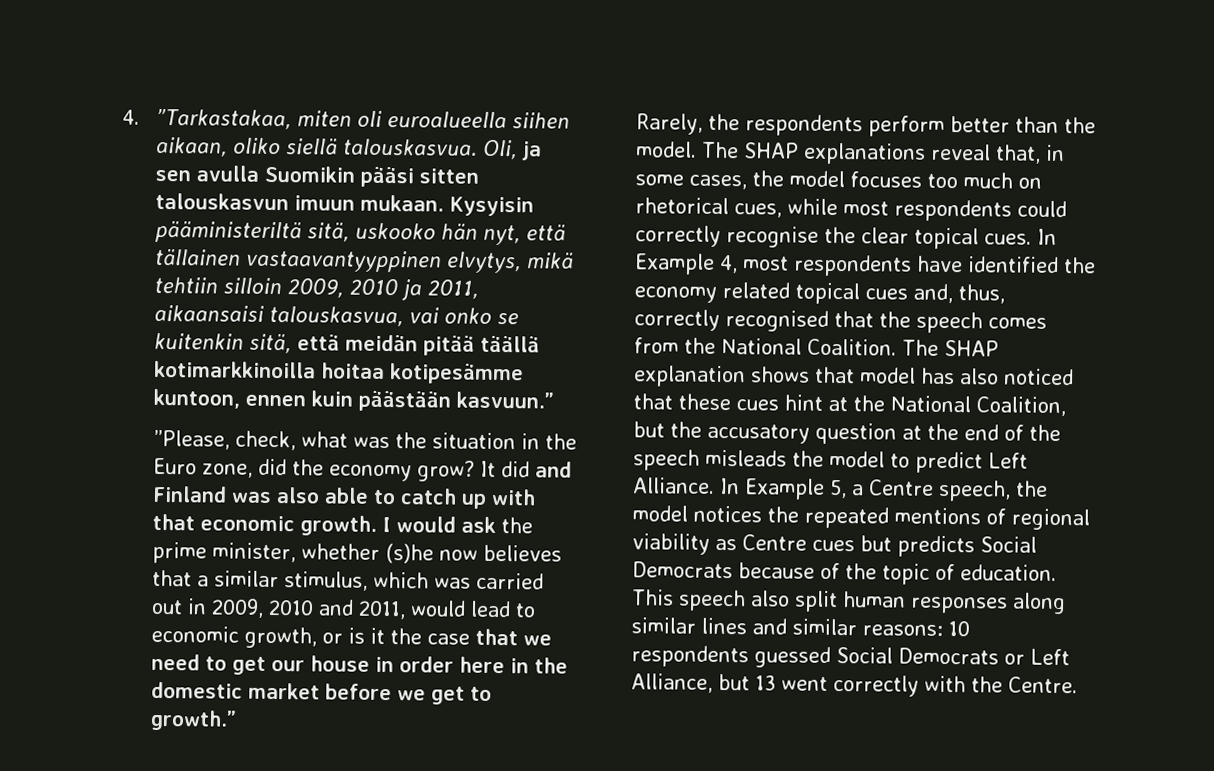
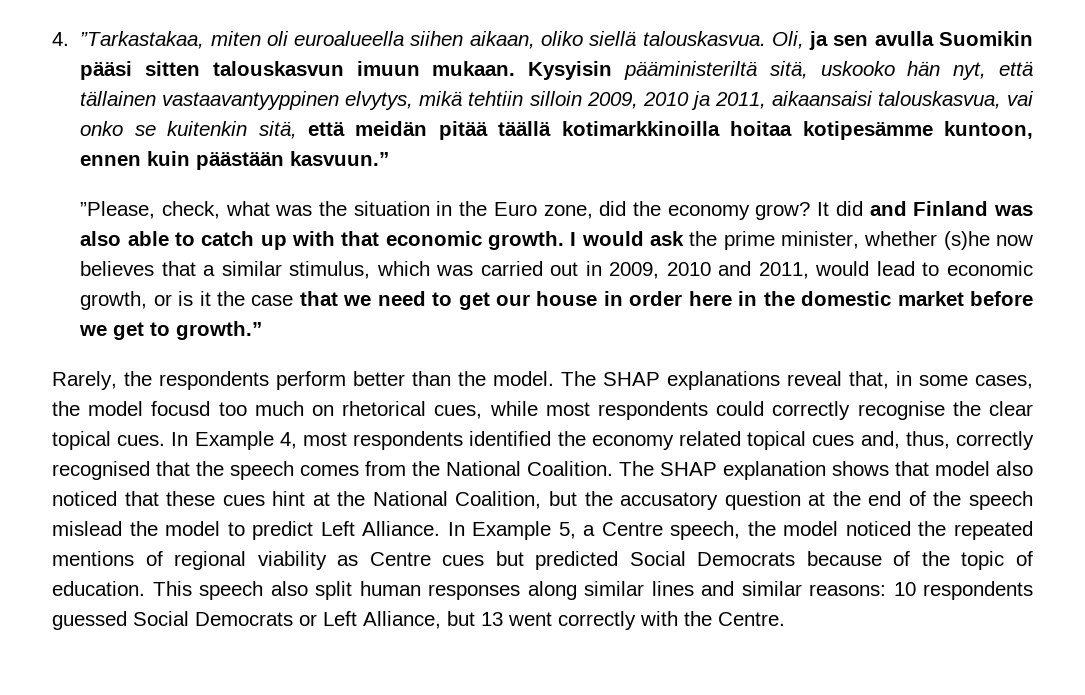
[850,171,922,188] focuses -> [151,401,211,416] focusd
[917,255,963,273] have -> (464, 440) none
[921,367,955,385] has -> (990, 468) none
[705,449,787,467] misleads -> [52,521,122,536] mislead
[693,505,762,523] notices -> [845,521,911,536] noticed
[897,535,975,558] predicts -> [535,551,619,570] predicted

